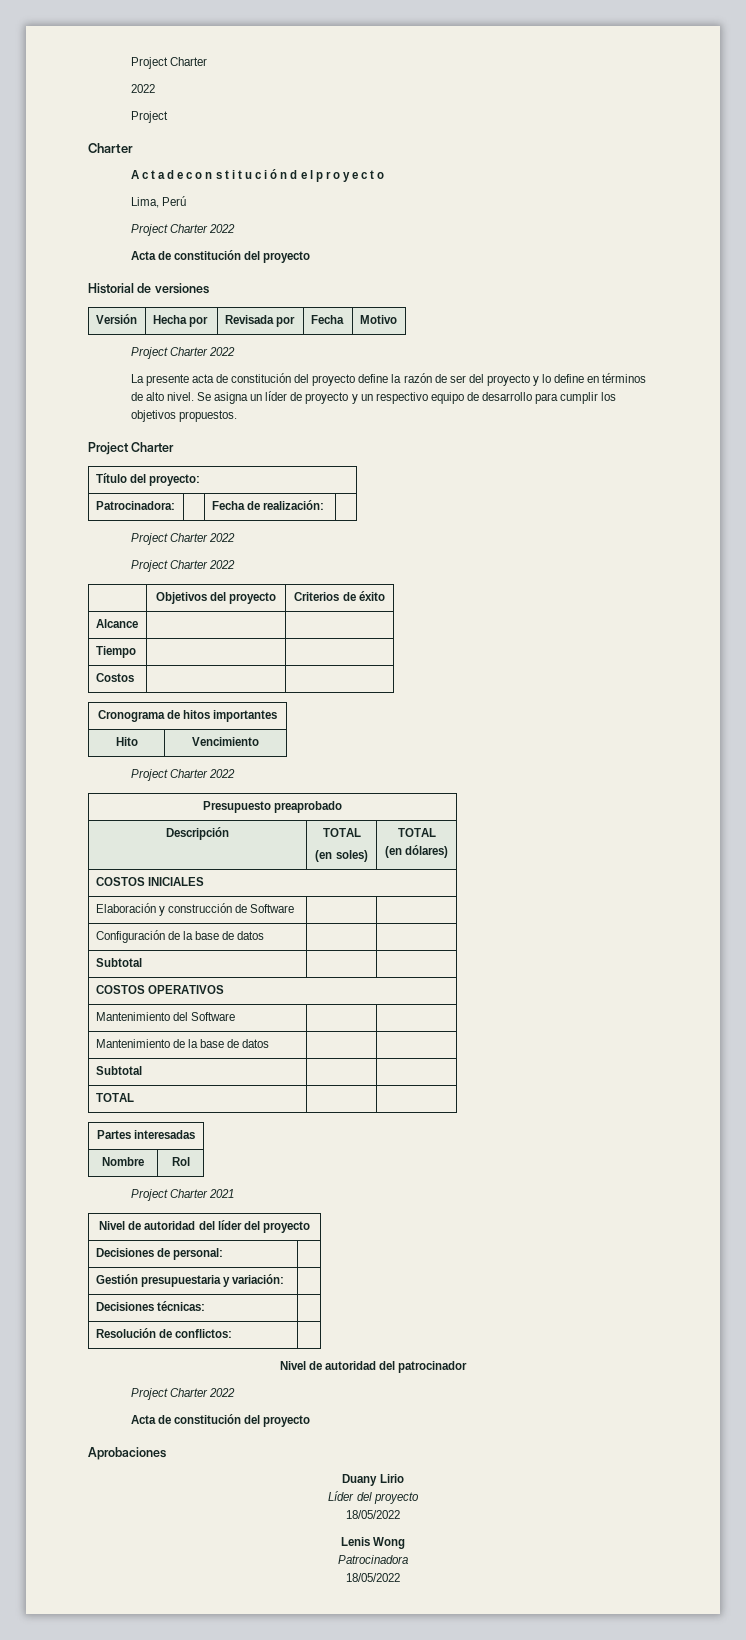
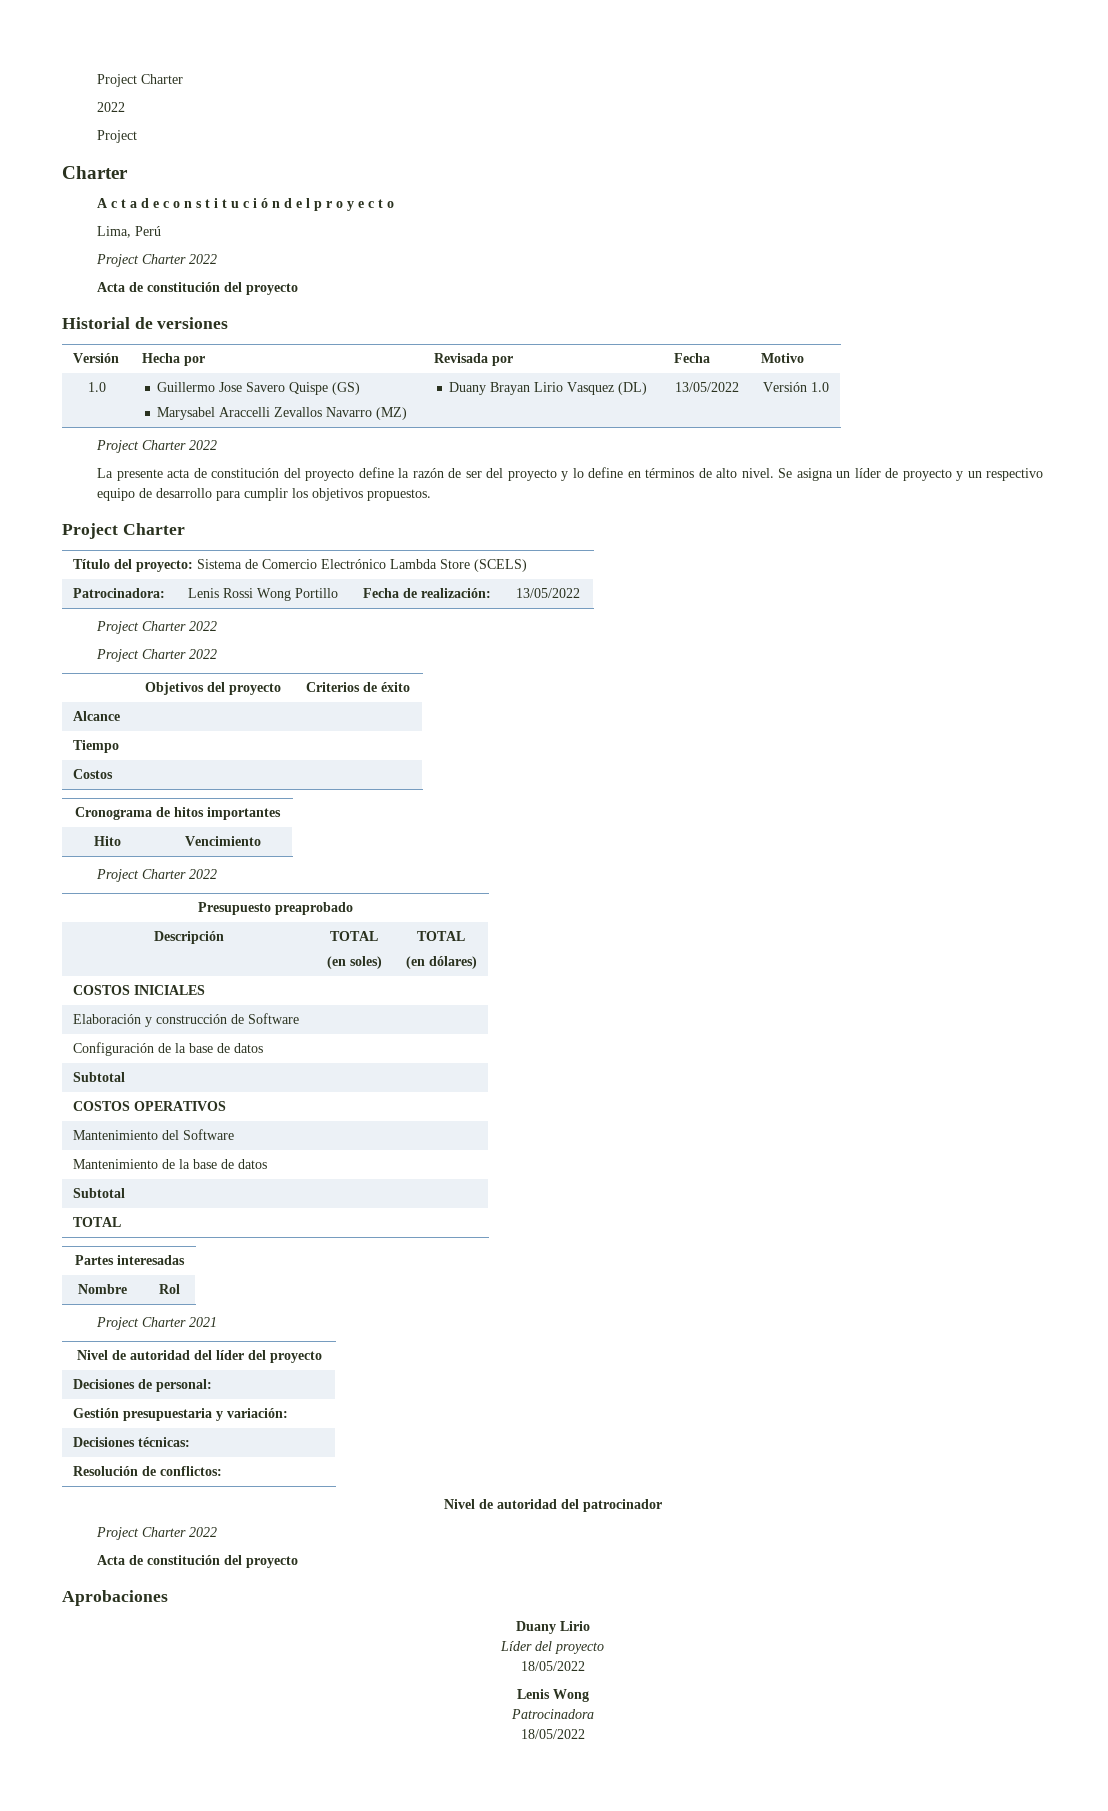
(397, 319) none -> [88,382,106,392] [157,382,361,395] [157,407,408,420] [449,382,648,395] [675,382,739,392] [762,382,829,392] // 1.0 | Guillermo Jose Savero Quispe (GS) // Marysabel Araccelli Zevallos Navarro (MZ) | Duany Brayan Lirio Vasquez (DL) | 13/05/2022 | Versión 1.0
[95,501,175,510] // Patrocinadora: | -> [197,559,528,572] [73,588,166,598] [188,588,339,601] Sistema de Comercio Electrónico Lambda Store (SCELS) // Patrocinadora: | Lenis Rossi Wong Portillo
(324, 505) none -> [516,588,581,598] 13/05/2022

